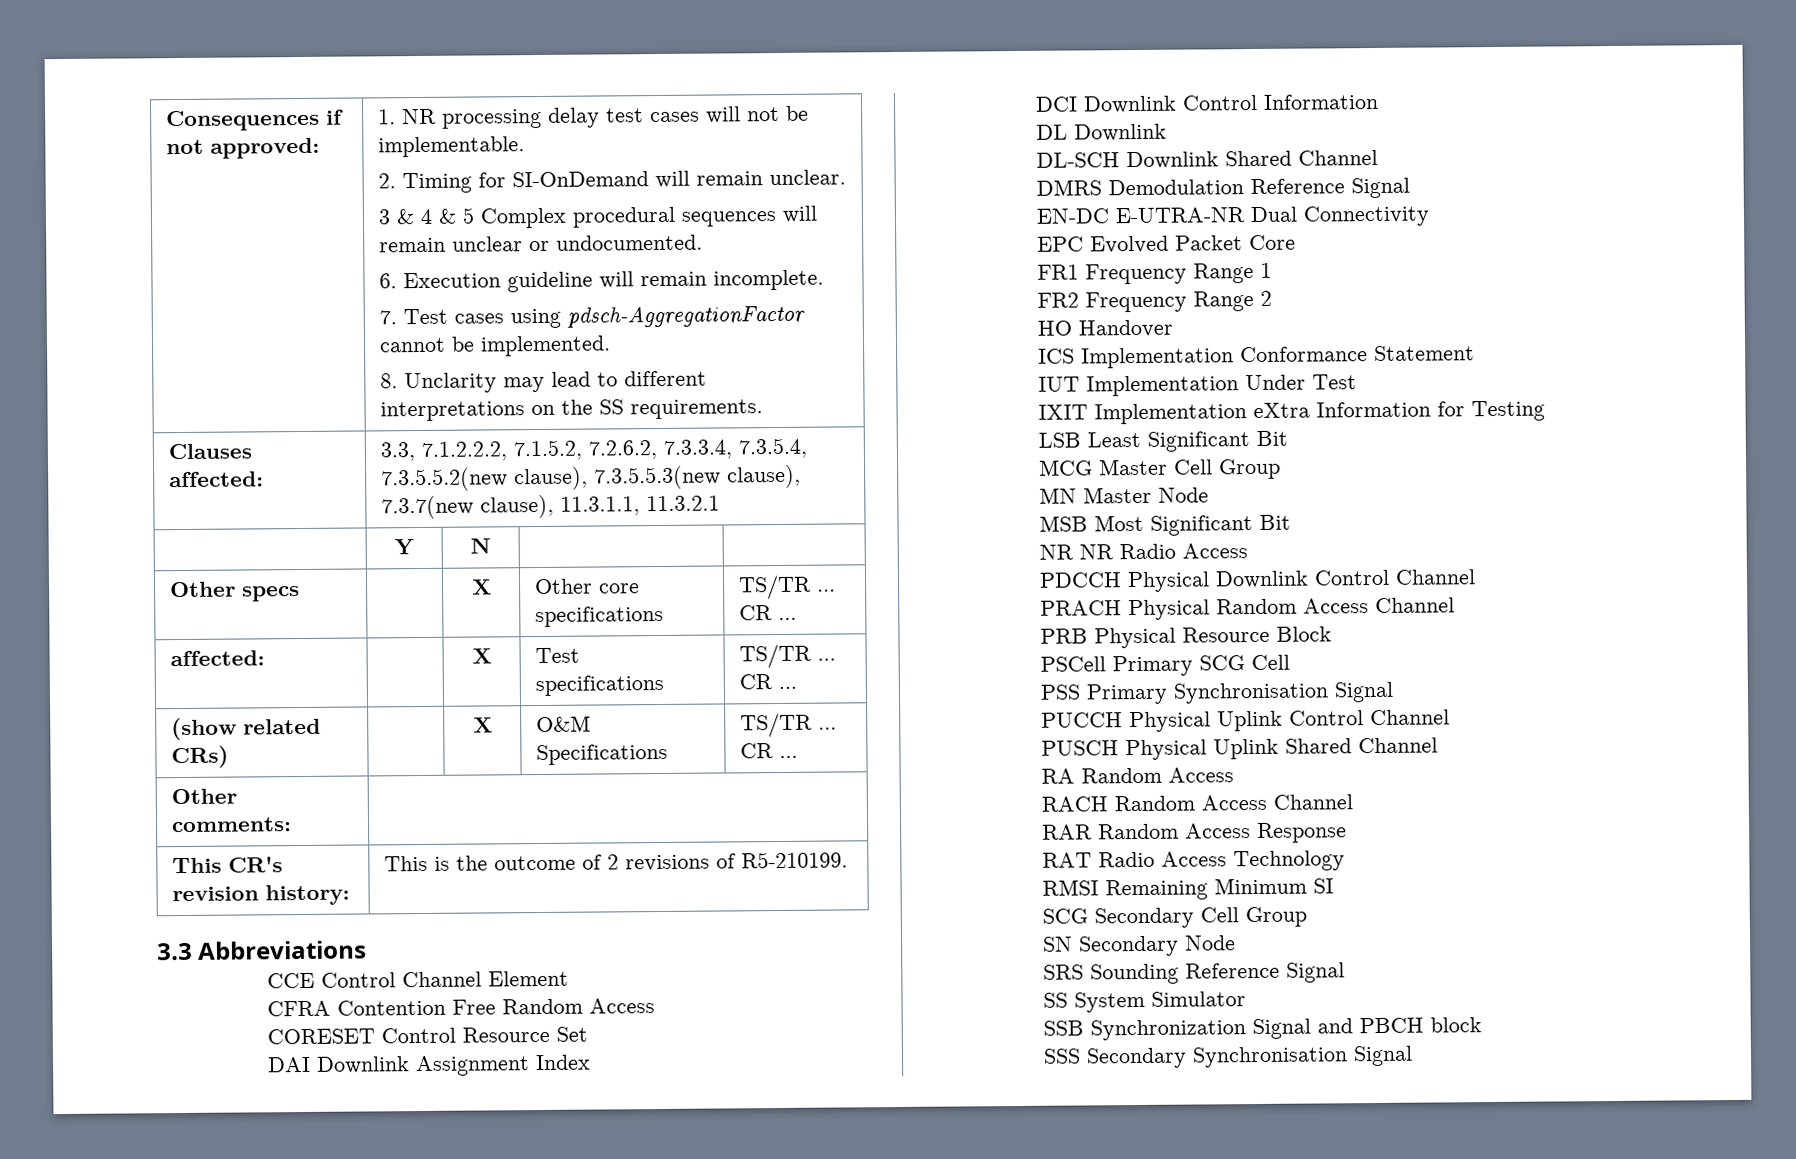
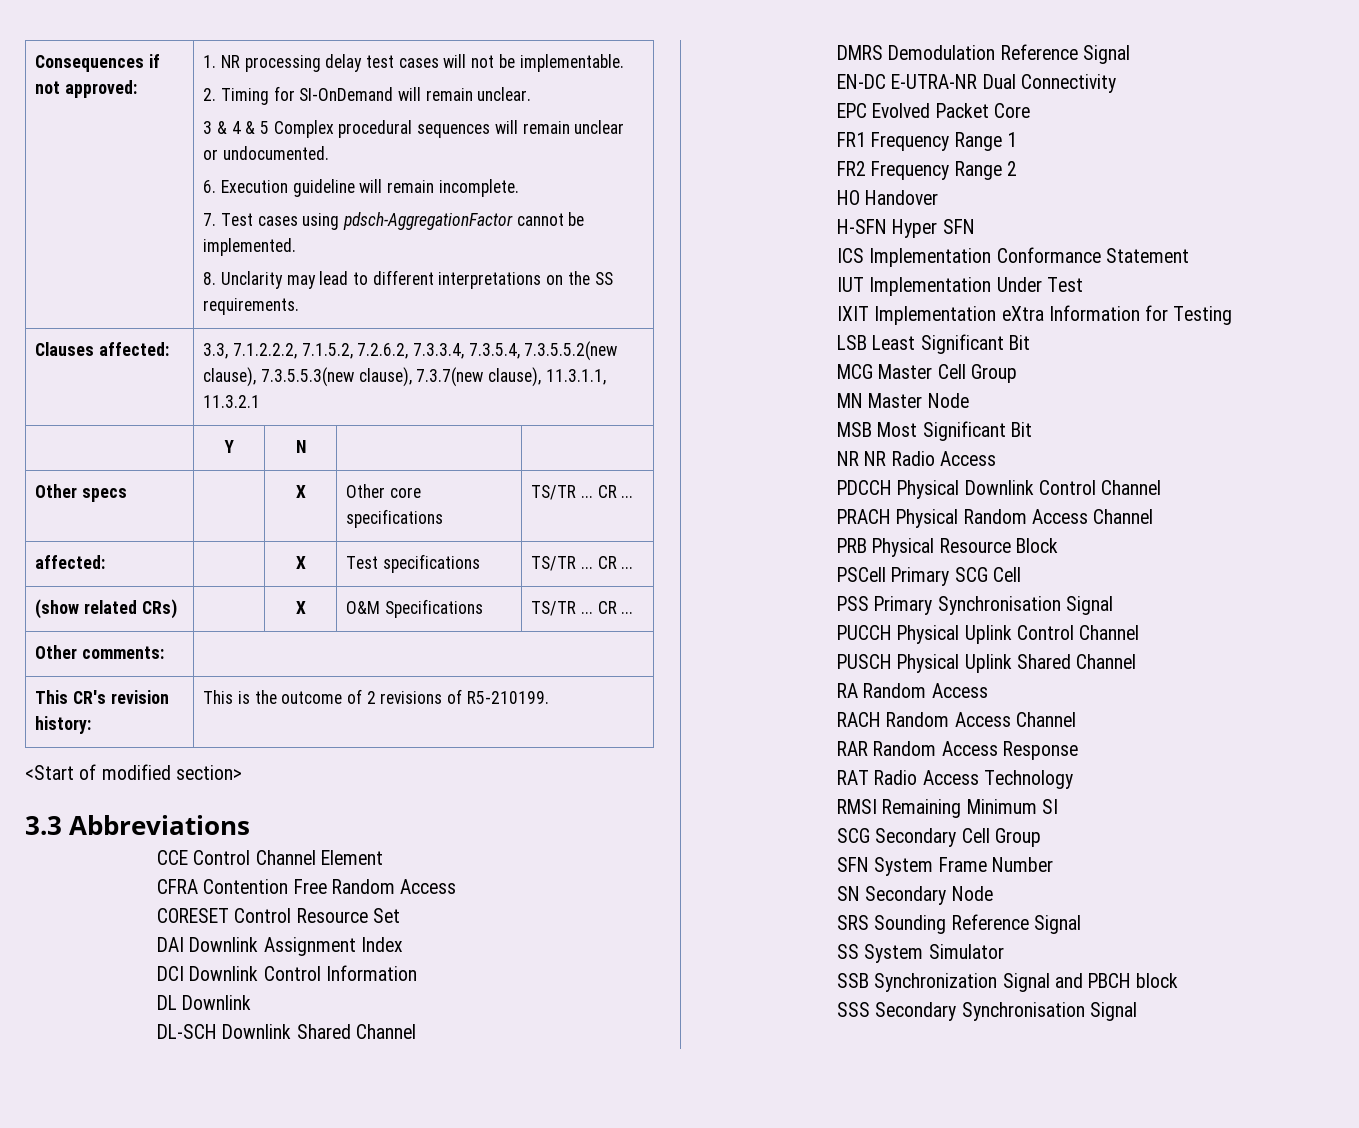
(849, 860) none -> [25,764,242,780] // <Start of modified section>
(1174, 328) none -> [836,219,975,238] // H-SFN Hyper SFN
(1308, 917) none -> [836,857,1053,876] // SFN System Frame Number

